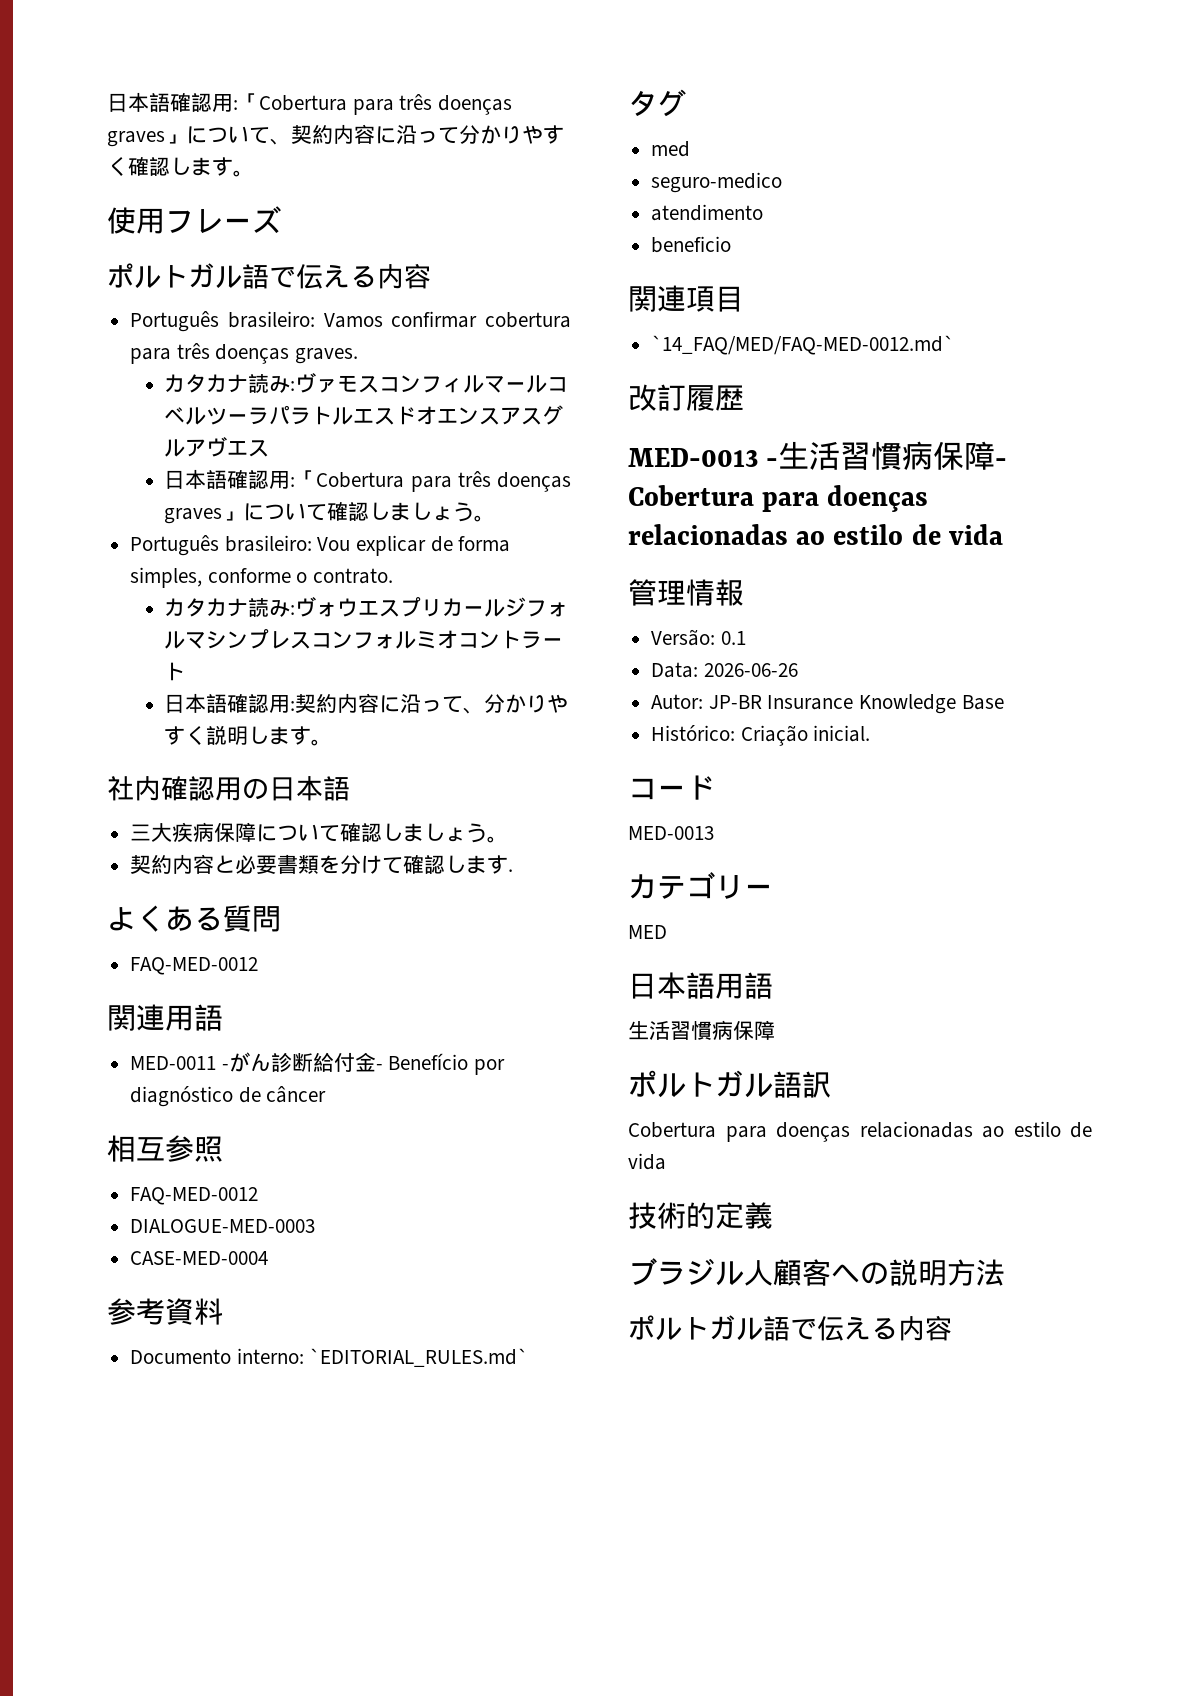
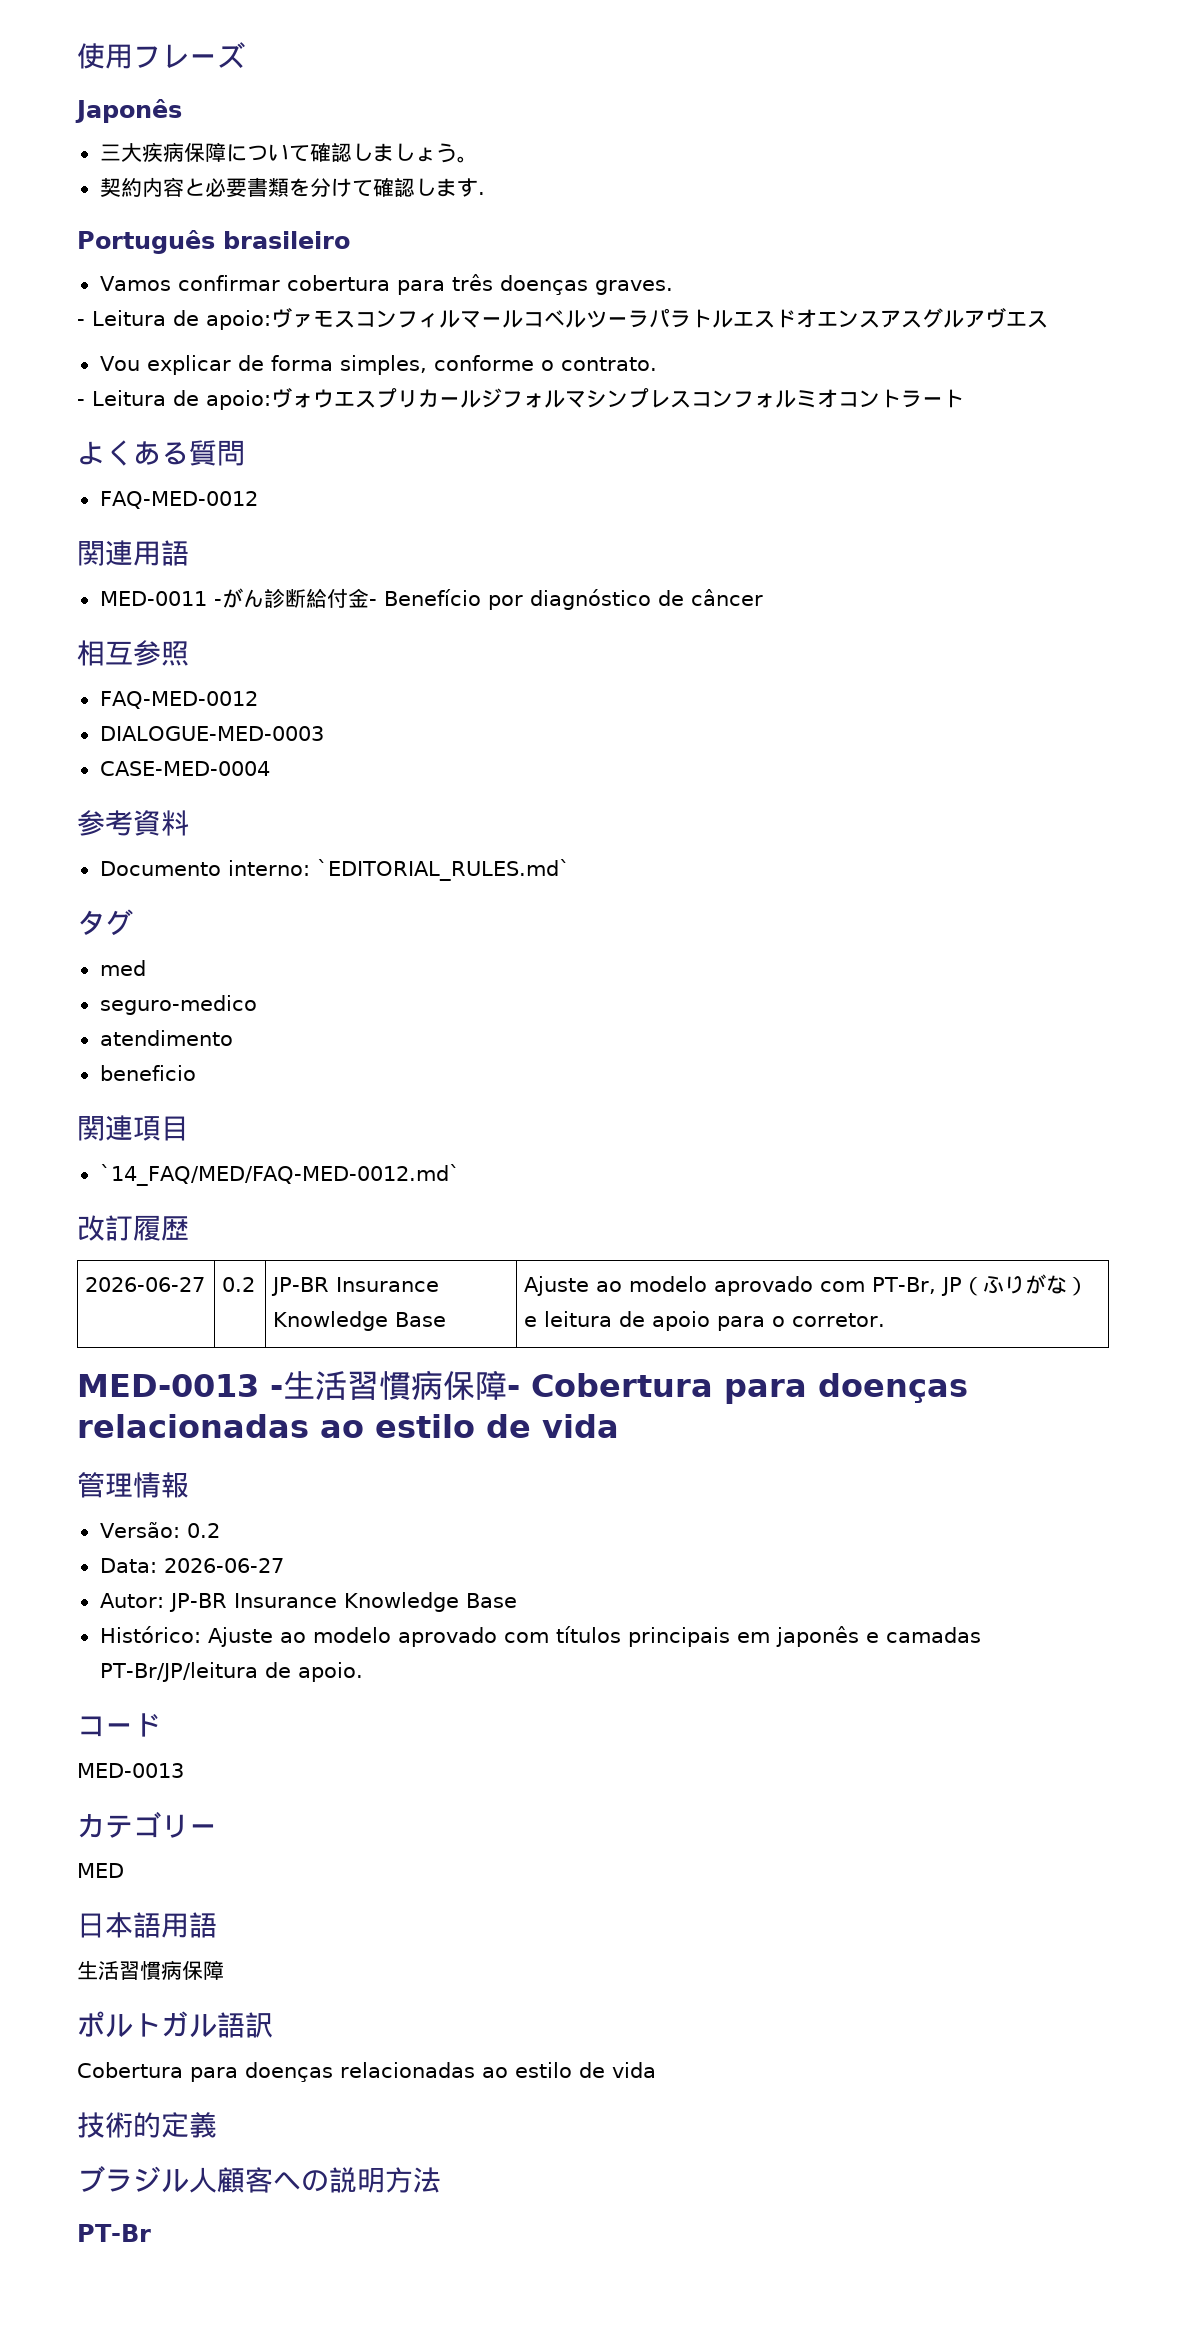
[107,92,513,115] [107,124,564,147] [107,157,254,177] [107,206,281,234] [107,263,431,289] [130,311,571,332] [130,343,359,364] [164,373,569,393] [164,405,564,425] [164,437,270,457] [164,469,571,492] [164,502,496,524] [130,535,511,556] [130,567,394,588] [164,597,569,617] [164,629,564,649] [164,662,186,681] [164,693,569,714] [164,725,333,746] [107,776,350,801] 日本語確認用:「Cobertura para três doenças graves」について、契約内容に沿って分かりやすく確認します。 // 使用フレーズ // ポルトガル語で伝える内容 // Português brasileiro: Vamos confirmar cobertura para três doenças graves. // カタカナ読み:ヴァモスコンフィルマールコベルツーラパラトルエスドオエンスアスグルアヴエス // 日本語確認用:「Cobertura para três doenças graves」について確認しましょう。 // Português brasileiro: Vou explicar de forma simples, conforme o contrato. // カタカナ読み:ヴォウエスプリカールジフォルマシンプレスコンフォルミオコントラート // 日本語確認用:契約内容に沿って、分かりやすく説明します。 // 社内確認用の日本語 -> [77,42,245,69] [75,99,182,123] 使用フレーズ // Japonês
(514, 870) none -> [77,230,350,254] [99,274,673,295] [77,308,1048,330] [99,355,657,375] [77,388,964,410] // Português brasileiro // Vamos confirmar cobertura para três doenças graves. // - Leitura de apoio:ヴァモスコンフィルマールコベルツーラパラトルエスドオエンスアスグルアヴエス // Vou explicar de forma simples, conforme o contrato. // - Leitura de apoio:ヴォウエスプリカールジフォルマシンプレスコンフォルミオコントラート
(744, 398) none -> [85,1277,206,1292] [222,1277,256,1292] [271,1277,440,1296] [273,1311,447,1331] [524,1274,1089,1296] [524,1311,886,1331] // 2026-06-27 | 0.2 | JP-BR Insurance Knowledge Base | Ajuste ao modelo aprovado com PT-Br, JP（ふりがな）e leitura de apoio para o corretor.
[720,631,746,645] 0.1 -> [186,1523,220,1538] 0.2
[703,663,798,677] 2026-06-26 -> [163,1558,284,1573] 2026-06-27
[740,725,871,746] Criação inicial. -> [207,1626,981,1647] [99,1662,363,1682] Ajuste ao modelo aprovado com títulos principais em japonês e camadas PT-Br/JP/leitura de apoio.
[628,1315,952,1341] ポルトガル語で伝える内容 -> [77,2224,151,2242] PT-Br

